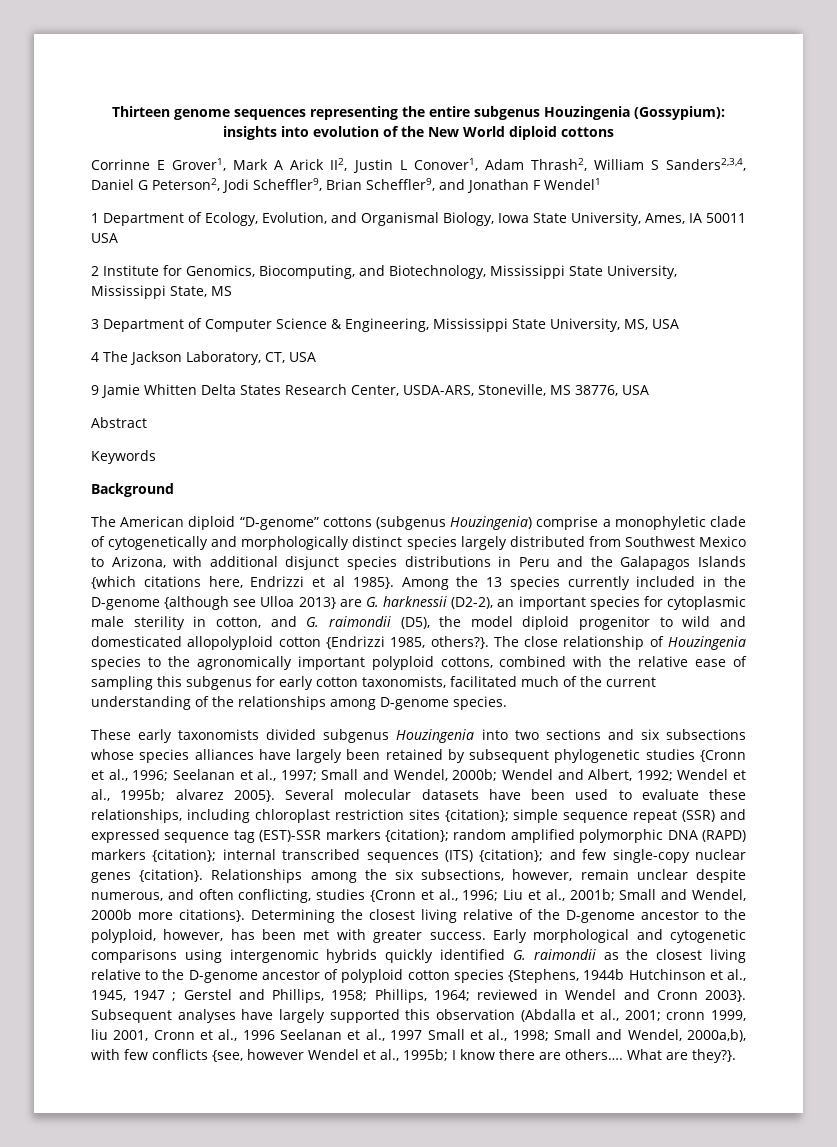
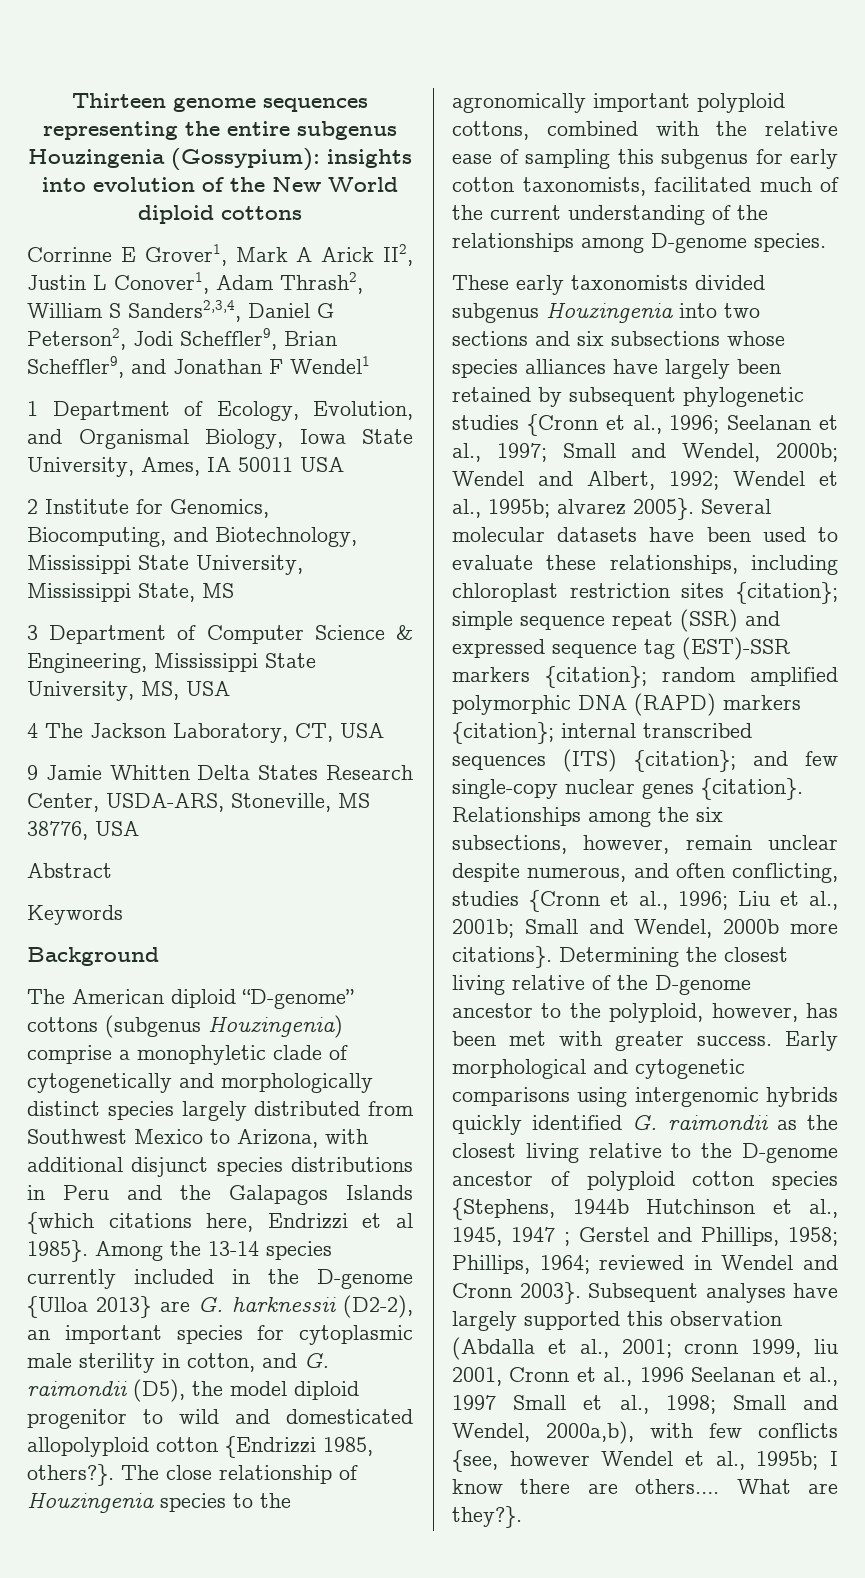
[486,577,503,587] 13 -> [208,1241,259,1256] 13-14
[164,596,295,610] {although see Ulloa -> [27,1296,88,1318] {Ulloa

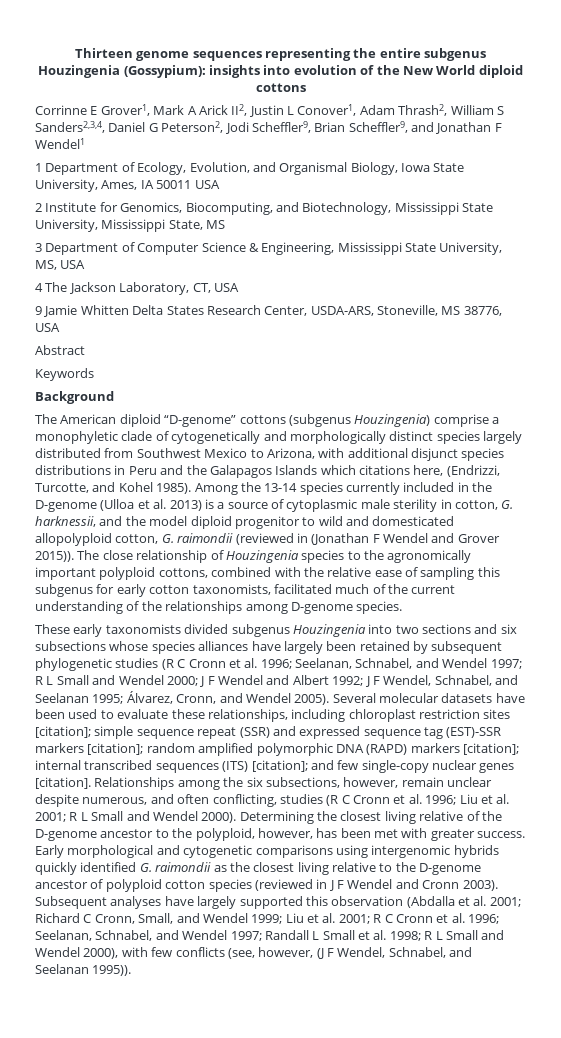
[27,1212,94,1234] {which -> [320,465,356,475] which
[267,1213,413,1229] [27,1240,88,1262] Endrizzi et al 1985}. -> [446,465,500,477] [35,482,192,494] (Endrizzi, Turcotte, and Kohel 1985).
[27,1295,413,1318] [27,1325,285,1344] {Ulloa 2013} are G. harknessii (D2-2), an important species for -> [100,499,284,511] (Ulloa et al. 2013) is a source of
[262,1353,329,1368] [27,1379,185,1402] and G. raimondii (D5), -> [501,500,514,509] [35,516,123,527] G. harknessii, and
[156,1436,373,1458] [27,1464,114,1486] cotton {Endrizzi 1985, others?}. -> [115,533,500,545] [35,551,74,562] cotton, G. raimondii (reviewed in (Jonathan F Wendel and Grover 2015)).
[526,414,838,436] [452,443,838,462] [452,471,838,490] [452,498,694,520] {Cronn et al., 1996; Seelanan et al., 1997; Small and Wendel, 2000b; Wendel and Albert, 1992; Wendel et al., 1995b; alvarez 2005}. -> [161,658,522,670] [35,675,518,687] [35,691,330,705] (R C Cronn et al. 1996; Seelanan, Schnabel, and Wendel 1997; R L Small and Wendel 2000; J F Wendel and Albert 1992; J F Wendel, Schnabel, and Seelanan 1995; Álvarez, Cronn, and Wendel 2005).
[736,582,838,604] {citation}; -> [35,726,91,738] [citation];
[545,666,647,688] {citation}; -> [87,743,144,755] [citation];
[452,722,554,744] {citation}; -> [463,743,519,755] [citation];
[634,750,736,772] {citation}; -> [251,760,308,772] [citation];
[701,778,803,800] {citation}. -> [35,777,91,789] [citation].
[529,890,838,912] [452,919,838,938] [452,946,552,968] {Cronn et al., 1996; Liu et al., 2001b; Small and Wendel, 2000b more citations}. -> [326,794,510,806] [35,811,237,823] (R C Cronn et al. 1996; Liu et al. 2001; R L Small and Wendel 2000).
[452,1198,838,1220] [452,1227,838,1246] [452,1255,712,1274] {Stephens, 1944b Hutchinson et al., 1945, 1947 ; Gerstel and Phillips, 1958; Phillips, 1964; reviewed in -> [254,879,344,891] (reviewed in J F
[519,1282,581,1304] 2003}. -> [462,880,498,891] 2003).
[579,1339,838,1358] [452,1367,838,1386] [452,1395,838,1414] [452,1421,838,1444] [452,1450,838,1472] [452,1479,838,1494] [452,1506,522,1528] al., 2001; cronn 1999, liu 2001, Cronn et al., 1996 Seelanan et al., 1997 Small et al., 1998; Small and Wendel, 2000a,b), with few conflicts {see, however Wendel et al., 1995b; I know there are others…. What are they?}. -> [473,896,521,907] [35,913,499,924] [35,930,505,941] [35,947,473,959] [35,964,132,976] al. 2001; Richard C Cronn, Small, and Wendel 1999; Liu et al. 2001; R C Cronn et al. 1996; Seelanan, Schnabel, and Wendel 1997; Randall L Small et al. 1998; R L Small and Wendel 2000), with few conflicts (see, however, (J F Wendel, Schnabel, and Seelanan 1995)).

